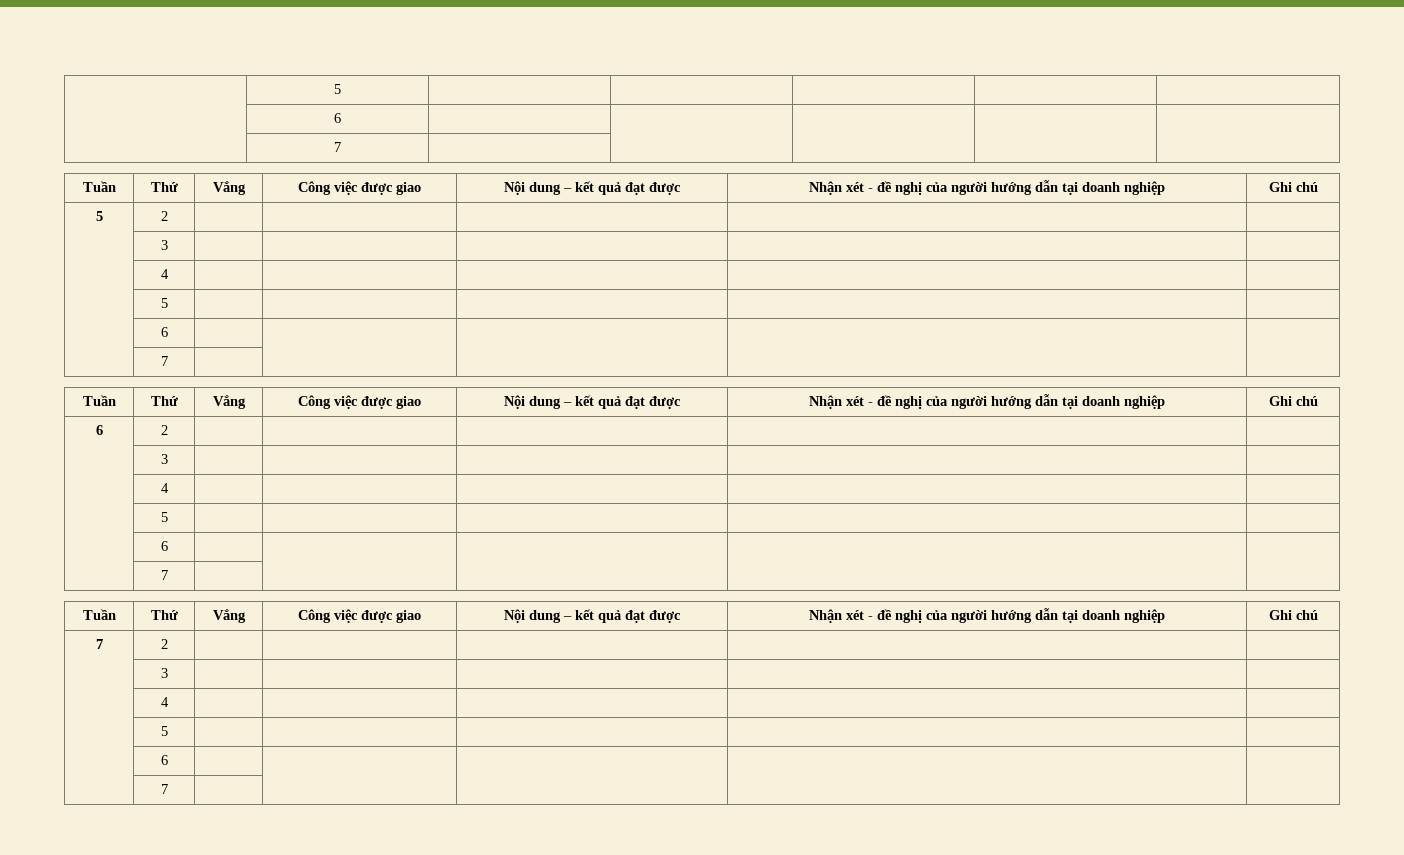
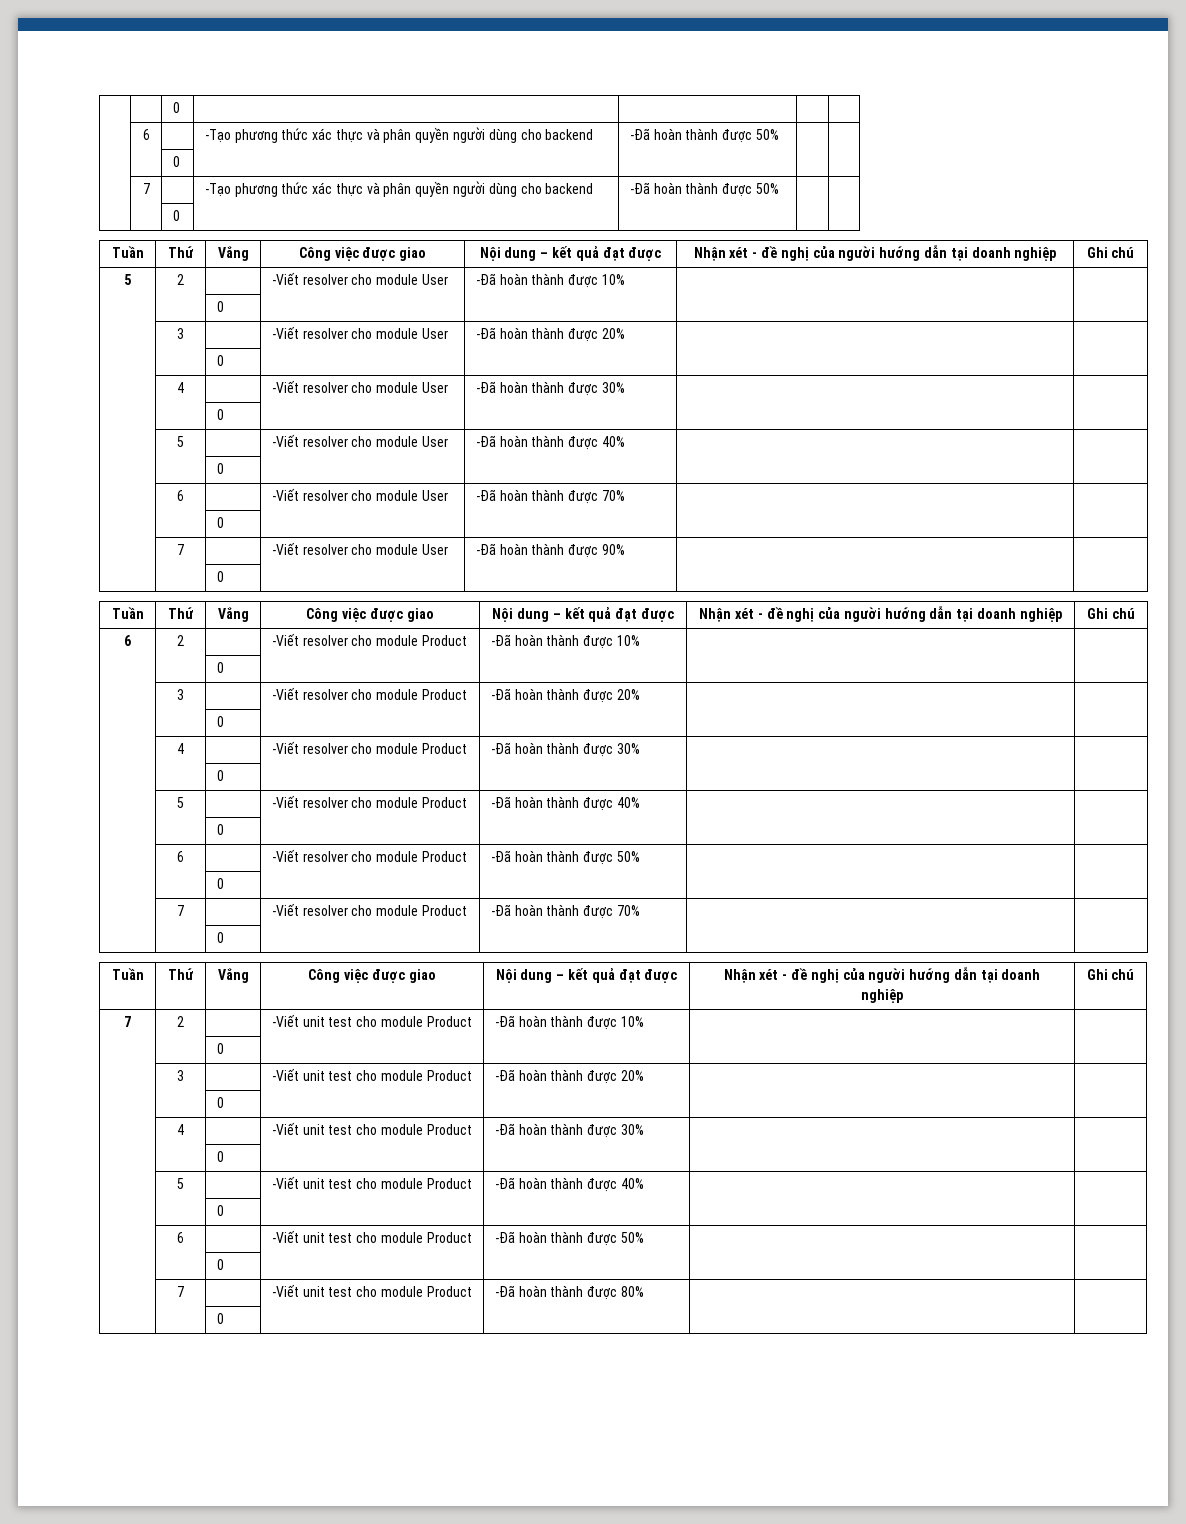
[333,84,341,94] [333,113,341,123] [333,142,341,152] | 5 | | | | | // | 6 | | | | | // | 7 | -> [172,102,180,113] [142,129,150,140] [204,127,594,143] [629,128,779,143] [172,156,180,167] [142,183,150,194] [204,181,594,197] [629,182,779,197] [172,210,180,221] | | 0 | | | | // | 6 | | -Tạo phương thức xác thực và phân quyền người dùng cho backend | -Đã hoàn thành được 50% | | // | | 0 | | | | // | 7 | | -Tạo phương thức xác thực và phân quyền người dùng cho backend | -Đã hoàn thành được 50% | | // | | 0
[160,240,168,250] [160,269,169,279] [160,298,168,308] [160,327,168,337] [160,356,168,366] | | | // | 3 | | | | | // | 4 | | | | | // | 5 | | | | | // | 6 | | | | | // | 7 | -> [271,272,448,285] [475,273,625,288] [216,301,224,312] [177,328,184,339] [271,326,448,339] [475,327,625,342] [216,355,224,366] [177,382,184,393] [271,380,448,393] [475,381,625,396] [216,409,224,420] [177,436,184,447] [271,434,448,447] [475,435,625,450] [216,463,224,474] [177,490,184,501] [271,488,448,501] [475,489,625,504] [216,517,224,528] [177,544,184,555] [271,542,448,555] [475,543,625,558] [216,571,224,582] -Viết resolver cho module User | -Đã hoàn thành được 10% | | // | | 0 | | | | // | 3 | | -Viết resolver cho module User | -Đã hoàn thành được 20% | | // | | 0 | | | | // | 4 | | -Viết resolver cho module User | -Đã hoàn thành được 30% | | // | | 0 | | | | // | 5 | | -Viết resolver cho module User | -Đã hoàn thành được 40% | | // | | 0 | | | | // | 6 | | -Viết resolver cho module User | -Đã hoàn thành được 70% | | // | | 0 | | | | // | 7 | | -Viết resolver cho module User | -Đã hoàn thành được 90% | | // | | 0
[160,454,168,464] [160,483,169,493] [160,512,168,522] [160,541,168,551] [160,570,168,580] | | | // | 3 | | | | | // | 4 | | | | | // | 5 | | | | | // | 6 | | | | | // | 7 | -> [271,633,467,646] [490,634,640,649] [216,662,224,673] [177,689,184,700] [271,687,467,700] [490,688,640,703] [216,716,224,727] [177,743,184,754] [271,741,467,754] [490,742,640,757] [216,770,224,781] [177,797,184,808] [271,795,467,808] [490,796,640,811] [216,824,224,835] [177,851,184,862] [271,849,467,862] [490,850,640,865] [216,878,224,889] [177,905,184,916] [271,903,467,916] [490,904,640,919] [216,932,224,943] -Viết resolver cho module Product | -Đã hoàn thành được 10% | | // | | 0 | | | | // | 3 | | -Viết resolver cho module Product | -Đã hoàn thành được 20% | | // | | 0 | | | | // | 4 | | -Viết resolver cho module Product | -Đã hoàn thành được 30% | | // | | 0 | | | | // | 5 | | -Viết resolver cho module Product | -Đã hoàn thành được 40% | | // | | 0 | | | | // | 6 | | -Viết resolver cho module Product | -Đã hoàn thành được 50% | | // | | 0 | | | | // | 7 | | -Viết resolver cho module Product | -Đã hoàn thành được 70% | | // | | 0
[160,668,168,678] [160,697,169,707] [160,726,168,736] [160,755,168,765] [160,784,168,794] | | | // | 3 | | | | | // | 4 | | | | | // | 5 | | | | | // | 6 | | | | | // | 7 | -> [271,1014,472,1027] [494,1015,644,1030] [216,1043,224,1054] [177,1070,184,1081] [271,1068,472,1081] [494,1069,644,1084] [216,1097,224,1108] [177,1124,184,1135] [271,1122,472,1135] [494,1123,644,1138] [216,1151,224,1162] [177,1178,184,1189] [271,1176,472,1189] [494,1177,644,1192] [216,1205,224,1216] [177,1232,184,1243] [271,1230,472,1243] [494,1231,644,1246] [216,1259,224,1270] [177,1286,184,1297] [271,1284,472,1297] [494,1285,644,1300] [216,1313,224,1324] -Viết unit test cho module Product | -Đã hoàn thành được 10% | | // | | 0 | | | | // | 3 | | -Viết unit test cho module Product | -Đã hoàn thành được 20% | | // | | 0 | | | | // | 4 | | -Viết unit test cho module Product | -Đã hoàn thành được 30% | | // | | 0 | | | | // | 5 | | -Viết unit test cho module Product | -Đã hoàn thành được 40% | | // | | 0 | | | | // | 6 | | -Viết unit test cho module Product | -Đã hoàn thành được 50% | | // | | 0 | | | | // | 7 | | -Viết unit test cho module Product | -Đã hoàn thành được 80% | | // | | 0

